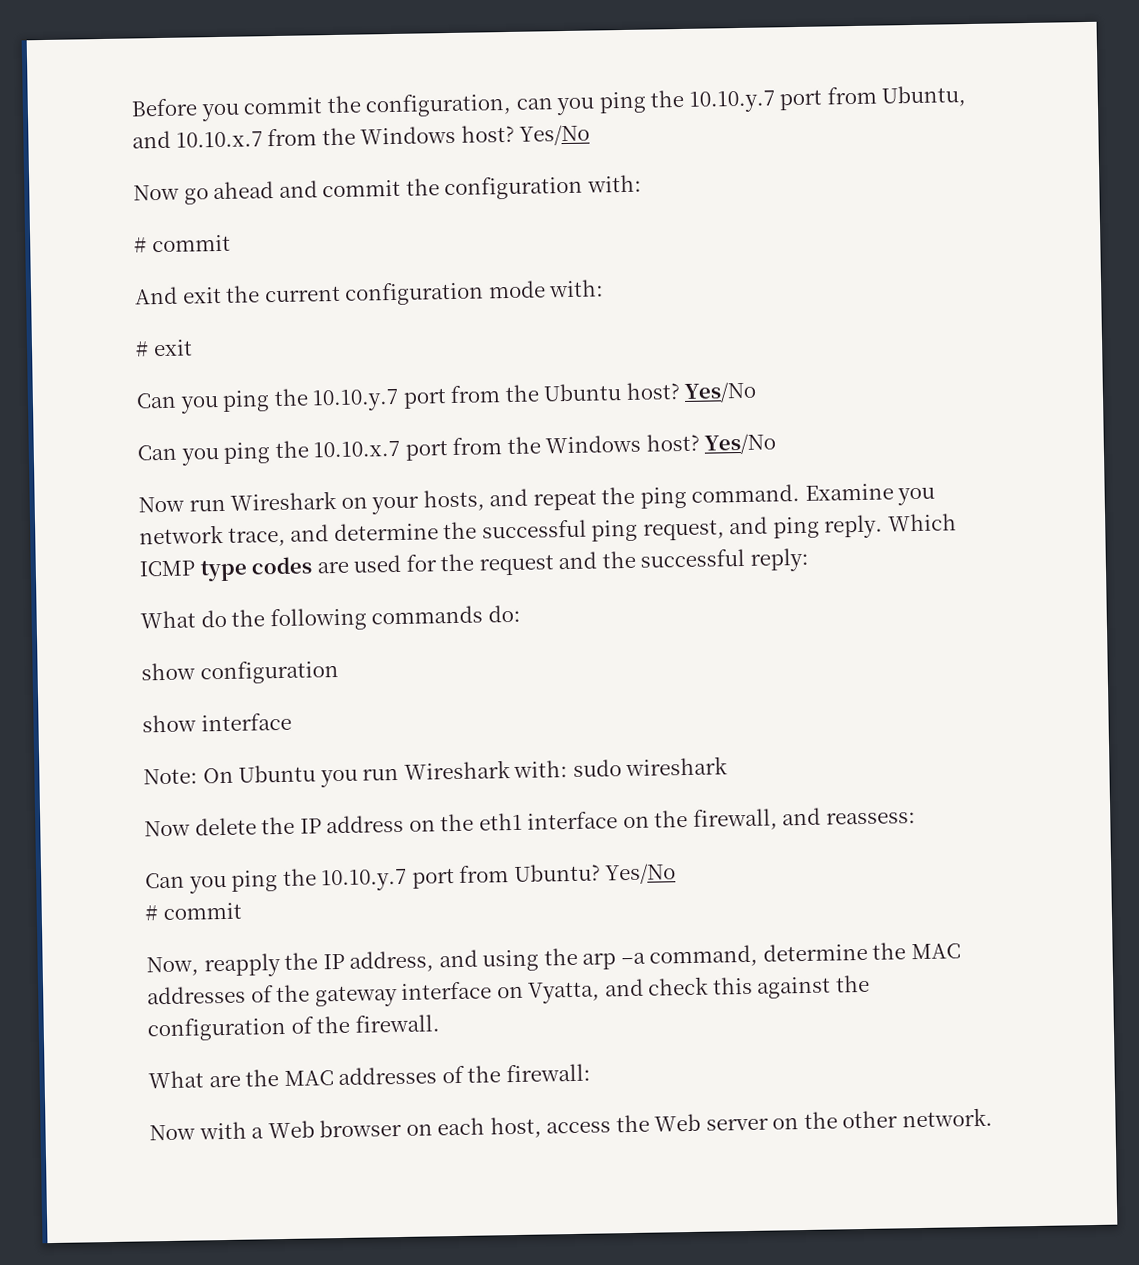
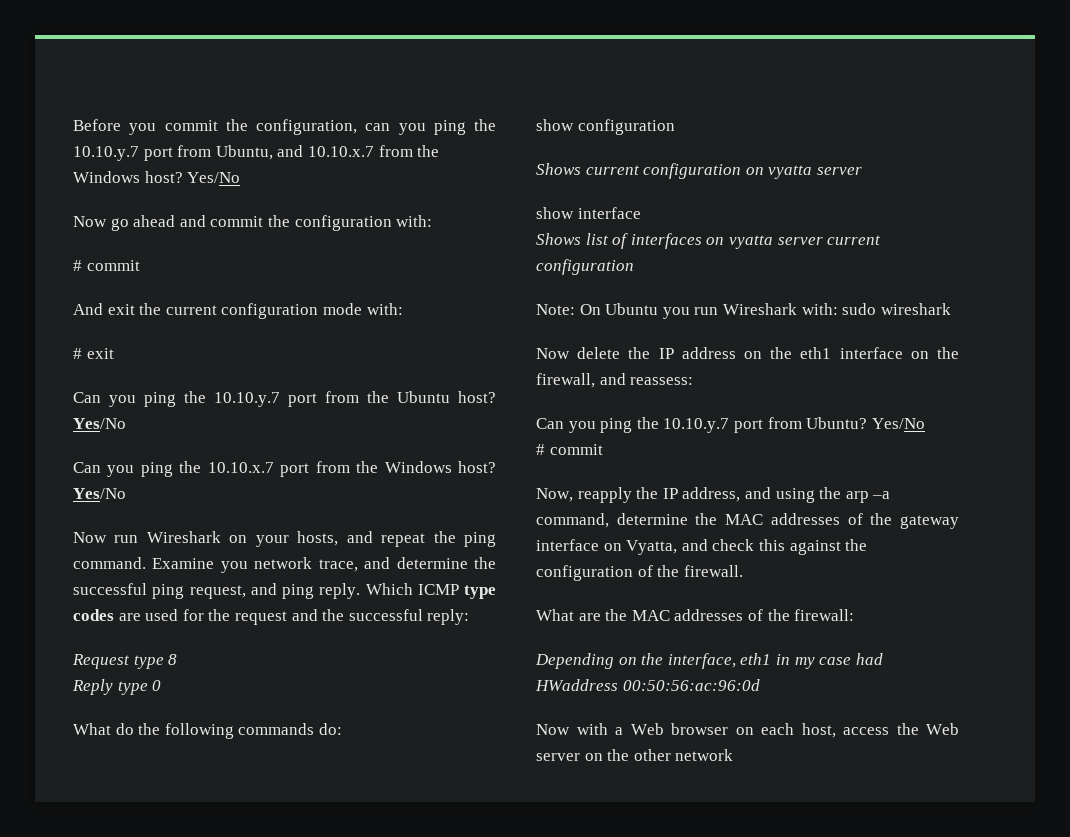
(809, 559) none -> [72,654,178,669] [72,679,162,695] // Request type 8 // Reply type 0
[142,712,292,733] show interface -> [536,163,862,179] [536,207,641,219] [536,233,882,249] [536,259,634,275] Shows current configuration on vyatta server // show interface // Shows list of interfaces on vyatta server current configuration
(591, 1073) none -> [535,653,883,669] [535,679,760,691] // Depending on the interface, eth1 in my case had HWaddress 00:50:56:ac:96:0d
[902,1107,994,1128] network. -> [675,749,734,761] network

